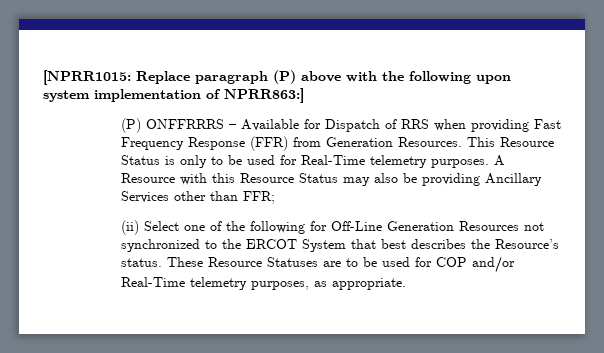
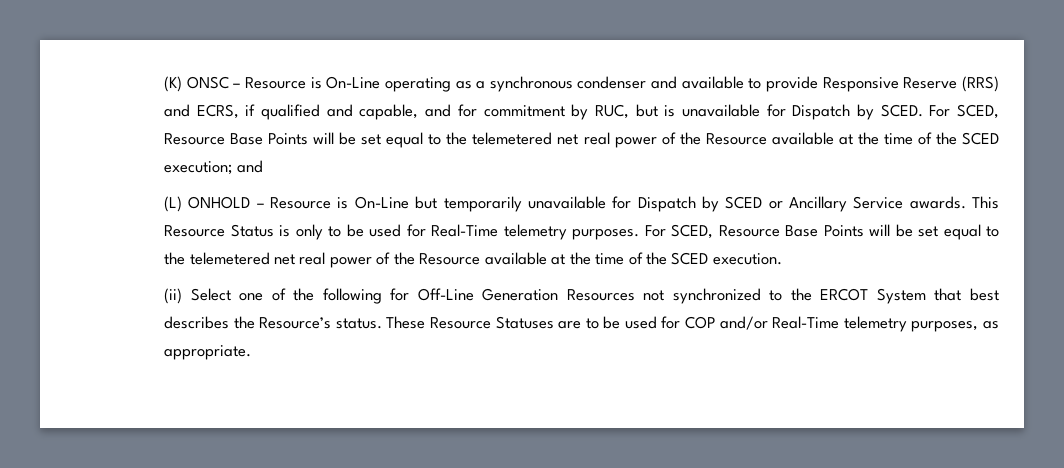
[43,70,511,85] [43,88,304,103] [120,118,561,133] [120,136,462,151] [NPRR1015: Replace paragraph (P) above with the following upon system implementation of NPRR863:] // (P) ONFFRRRS – Available for Dispatch of RRS when providing Fast Frequency Response (FFR) from Generation Resources. -> [164,76,999,92] [164,104,999,120] [164,132,999,148] [164,160,263,175] [164,196,966,212] (K) ONSC – Resource is On-Line operating as a synchronous condenser and available to provide Responsive Reserve (RRS) and ECRS, if qualified and capable, and for commitment by RUC, but is unavailable for Dispatch by SCED. For SCED, Resource Base Points will be set equal to the telemetered net real power of the Resource available at the time of the SCED execution; and // (L) ONHOLD – Resource is On-Line but temporarily unavailable for Dispatch by SCED or Ancillary Service awards.
[493,155,505,166] [120,173,542,186] [120,191,275,204] A Resource with this Resource Status may also be providing Ancillary Services other than FFR; -> [644,224,1000,240] [164,252,782,268] For SCED, Resource Base Points will be set equal to the telemetered net real power of the Resource available at the time of the SCED execution.

